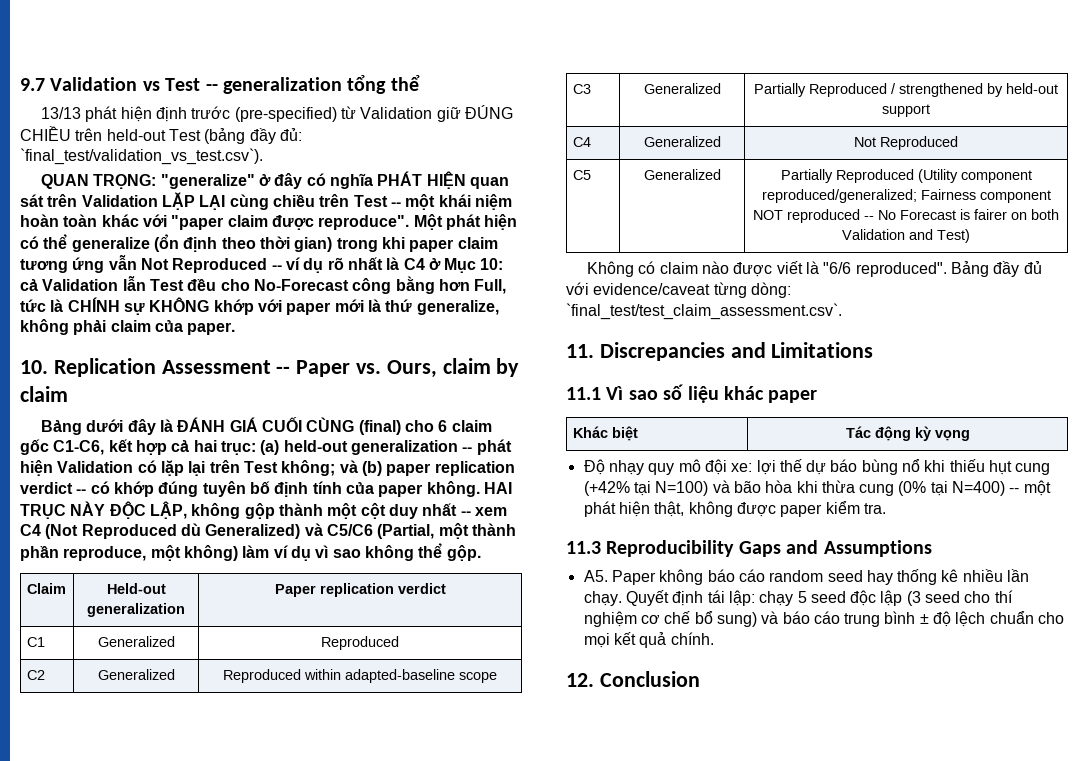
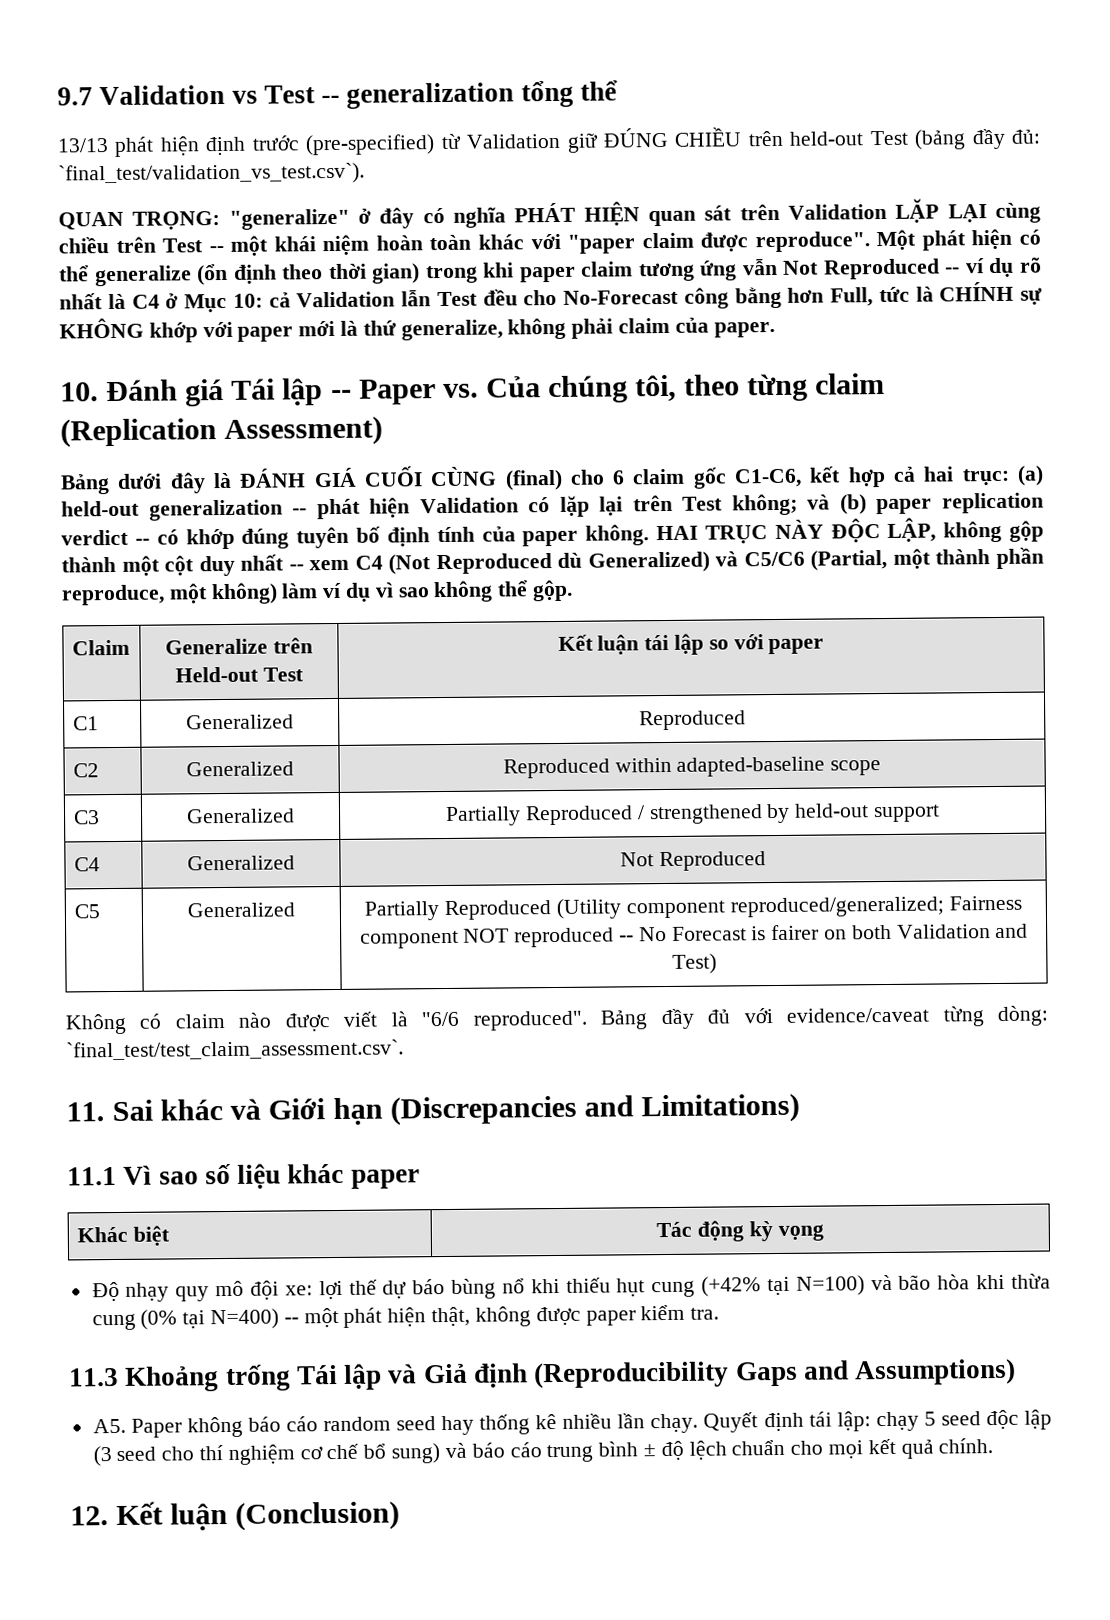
[53,358,520,378] [20,386,68,402] Replication Assessment -- Paper vs. Ours, claim by claim -> [106,372,886,407] [60,416,384,448] Đánh giá Tái lập -- Paper vs. Của chúng tôi, theo từng claim (Replication Assessment)
[106,583,166,594] [87,603,185,617] [274,583,446,597] Held-out generalization | Paper replication verdict -> [165,637,313,655] [175,666,304,683] [557,633,825,655] Generalize trên Held-out Test | Kết luận tái lập so với paper
[599,342,874,361] Discrepancies and Limitations -> [112,1093,800,1126] Sai khác và Giới hạn (Discrepancies and Limitations)
[606,540,735,557] Reproducibility -> [125,1361,730,1392] Khoảng trống Tái lập và Giả định (Reproducibility
[823,540,932,557] Assumptions -> [855,1358,1017,1386] Assumptions)
[599,671,700,687] Conclusion -> [116,1501,401,1531] Kết luận (Conclusion)

